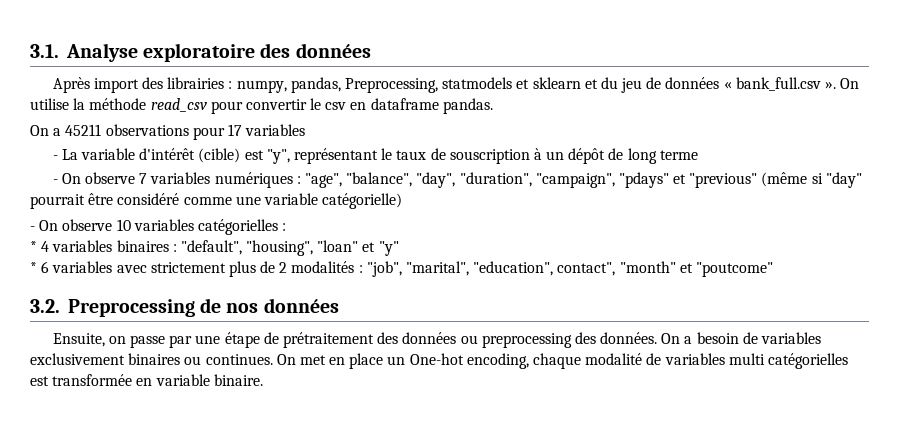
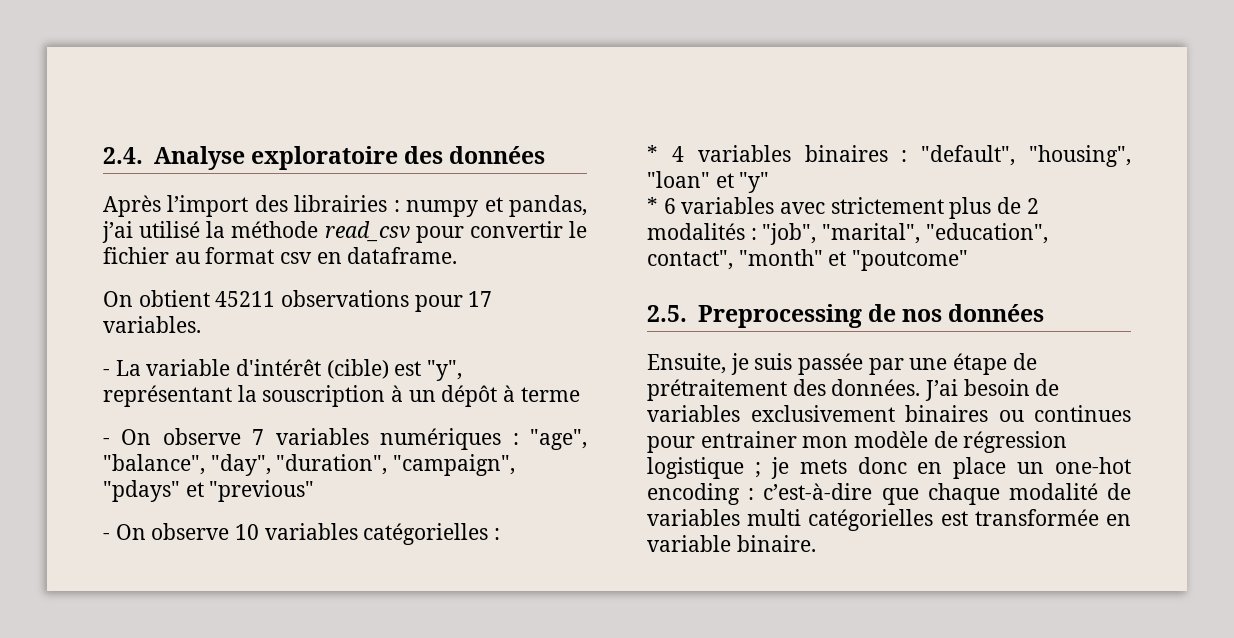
[30,44,59,58] 3.1. -> [103,147,143,164] 2.4.
[93,78,139,93] import -> [167,195,249,217] l’import
[236,77,860,93] [30,98,69,110] numpy, pandas, Preprocessing, statmodels et sklearn et du jeu de données « bank_full.csv ». On utilise -> [406,195,587,217] [102,221,201,243] numpy et pandas, j’ai utilisé
[325,98,493,114] [30,125,62,136] csv en dataframe pandas. // On a -> [103,247,458,264] [103,290,210,307] fichier au format csv en dataframe. // On obtient
[245,124,306,136] variables -> [103,316,201,333] variables.
[381,148,446,160] le taux de -> [237,385,257,402] la
[608,148,657,164] de long -> [503,385,516,402] à
[761,172,862,188] [30,193,403,209] (même si "day" pourrait être considéré comme une variable catégorielle) -> (315, 491) none
[30,299,60,313] 3.2. -> [647,305,687,322] 2.5.
[108,335,166,348] on passe -> [730,353,864,375] je suis passée
[402,332,693,348] données ou preprocessing des données. On a -> [831,379,959,401] données. J’ai
[205,353,529,369] continues. On met en place un One-hot encoding, -> [1034,405,1131,422] [647,431,1068,453] [647,457,1131,479] [647,483,919,505] continues pour entrainer mon modèle de régression logistique ; je mets donc en place un one-hot encoding : c’est-à-dire que

